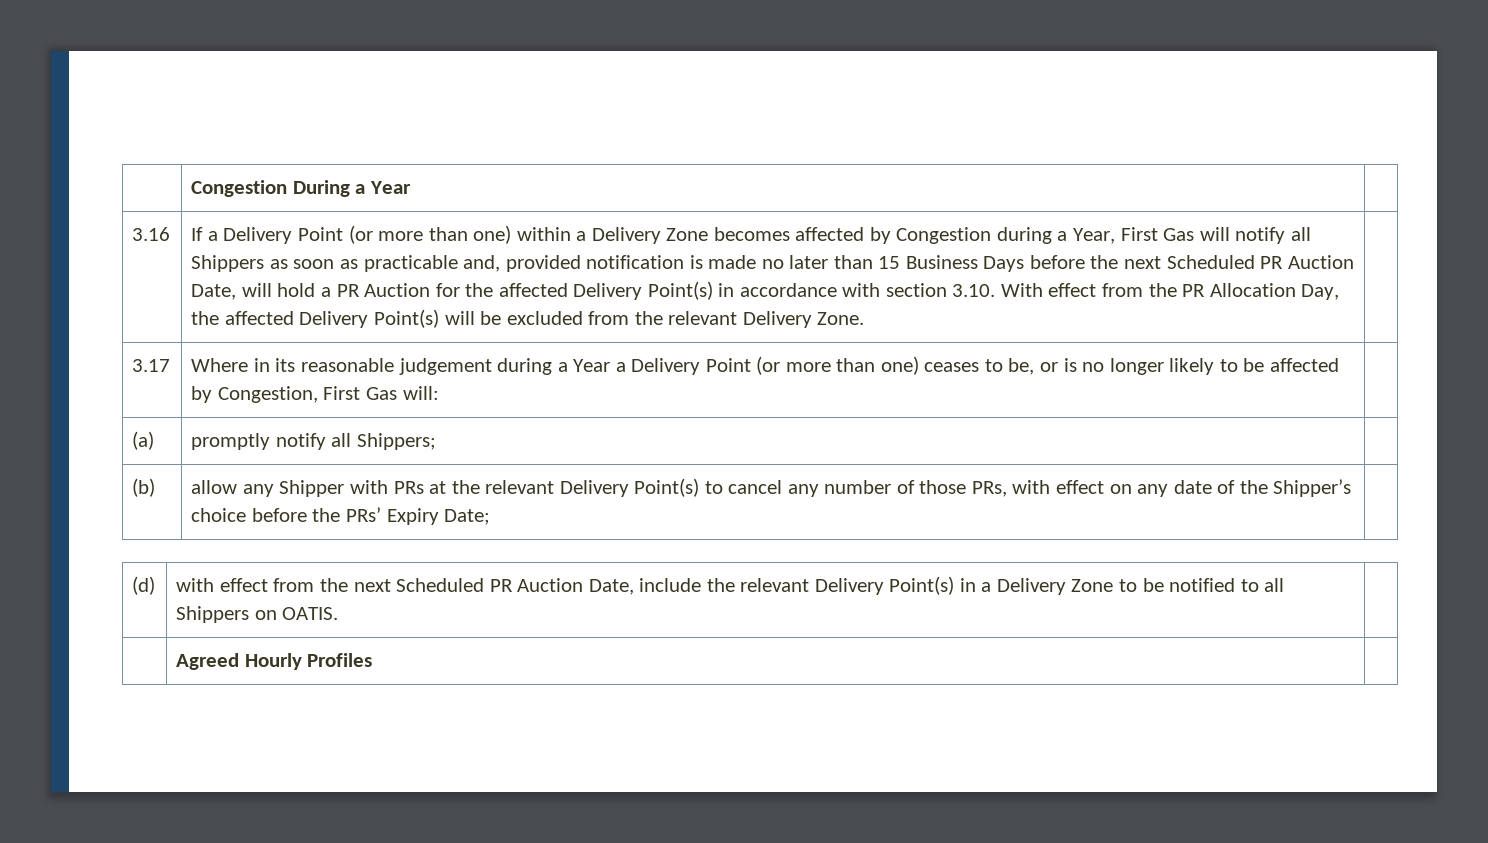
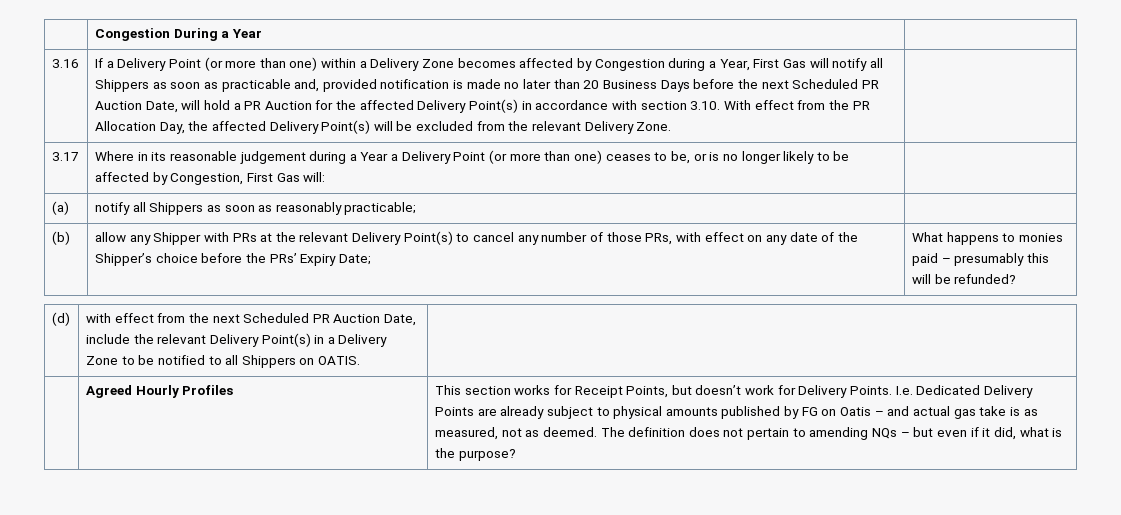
[878,256,901,269] 15 -> [583,80,600,89] 20
[191,433,436,450] promptly notify all Shippers; -> [94,202,417,215] notify all Shippers as soon as reasonably practicable;
(491, 517) none -> [911,232,1063,245] [911,253,1049,266] [911,274,1017,284] What happens to monies paid – presumably this will be refunded?
(373, 660) none -> [434,385,1033,398] [434,406,1038,419] [434,427,1063,440] [434,448,516,461] This section works for Receipt Points, but doesn’t work for Delivery Points. I.e. Dedicated Delivery Points are already subject to physical amounts published by FG on Oatis – and actual gas take is as measured, not as deemed. The definition does not pertain to amending NQs – but even if it did, what is the purpose?

